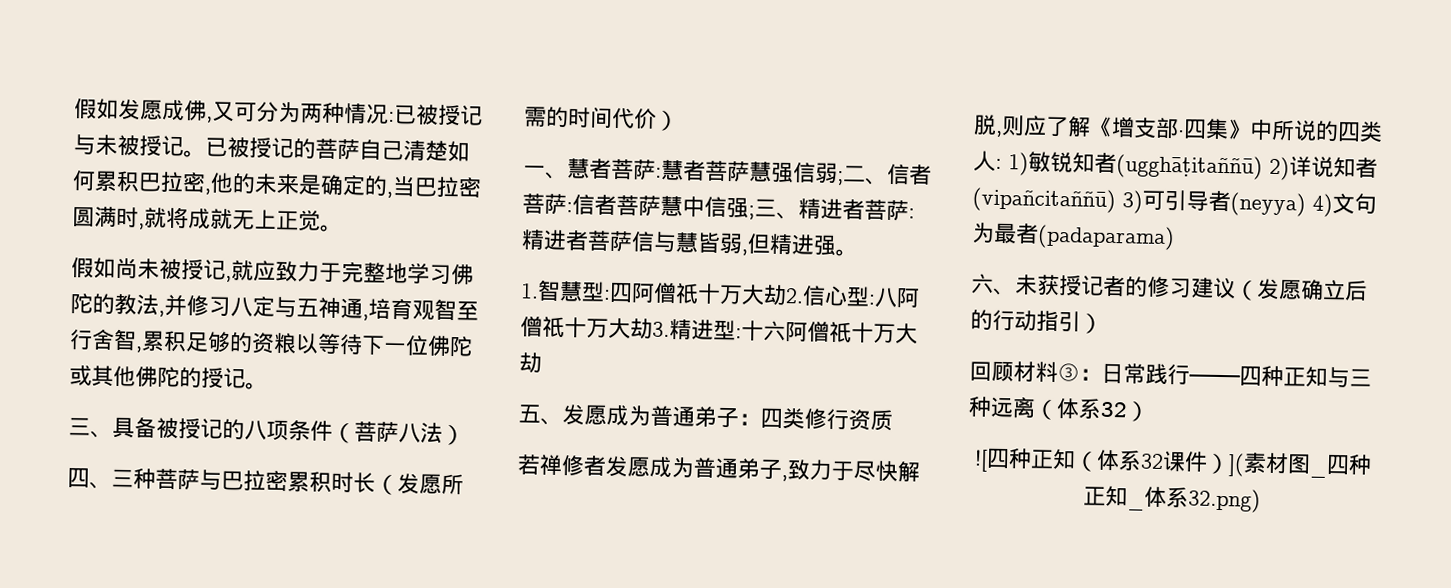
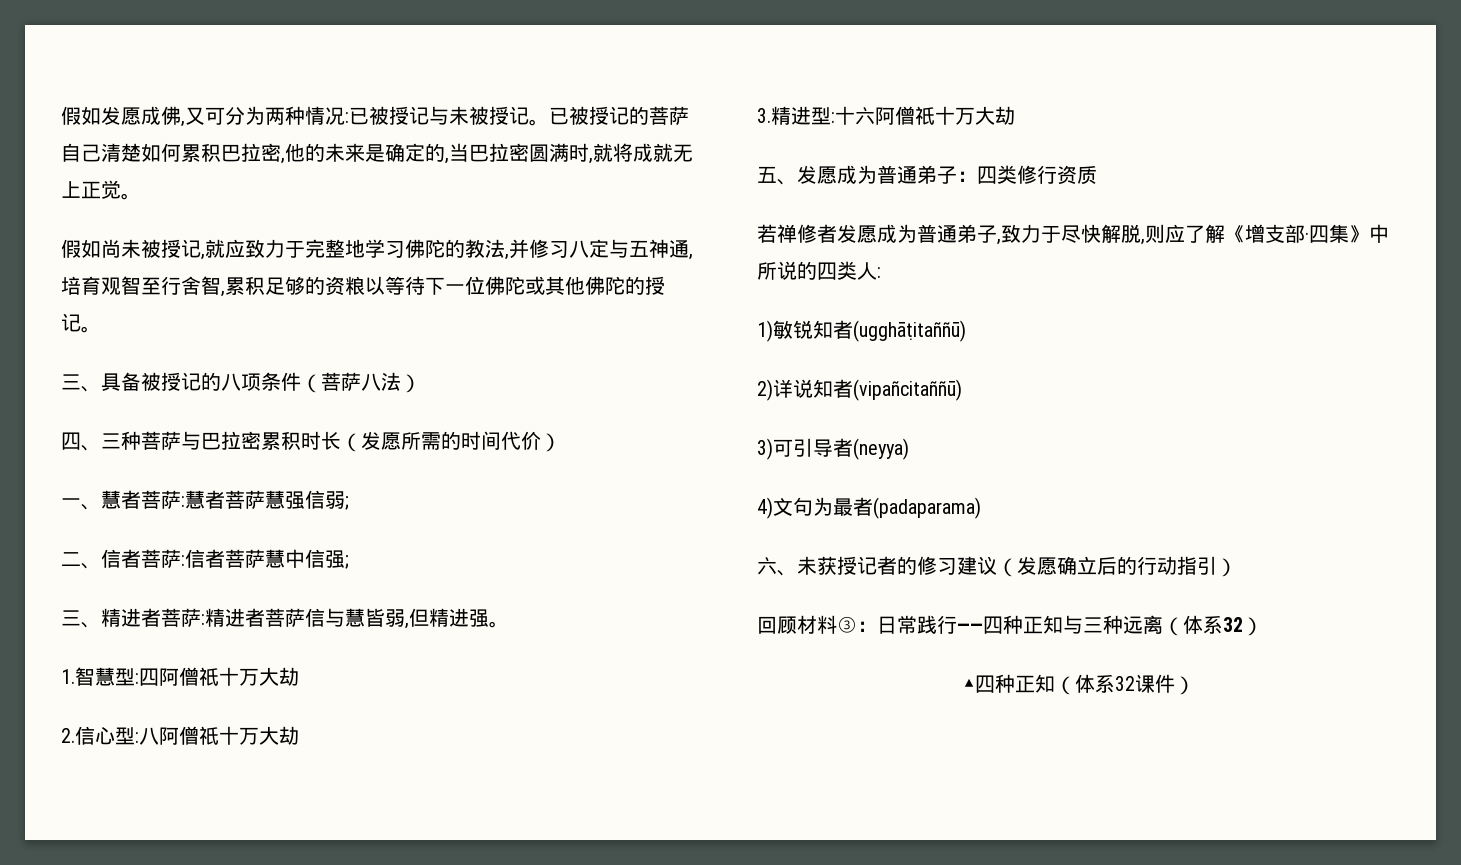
(844, 178) none -> (349, 503) //
(755, 212) none -> (349, 562) //
(787, 295) none -> (299, 676) //
(653, 328) none -> (299, 735) //
(1002, 163) none -> (881, 272) //
(1263, 167) none -> (966, 331) //
(1116, 200) none -> (962, 390) //
(1306, 204) none -> (909, 449) //
[973,449,988,472] ![ -> [962,678,975,691] ▲
[1227,452,1372,478] [1083,485,1261,513] ](素材图_四种正知_体系32.png) -> (1195, 685) none

